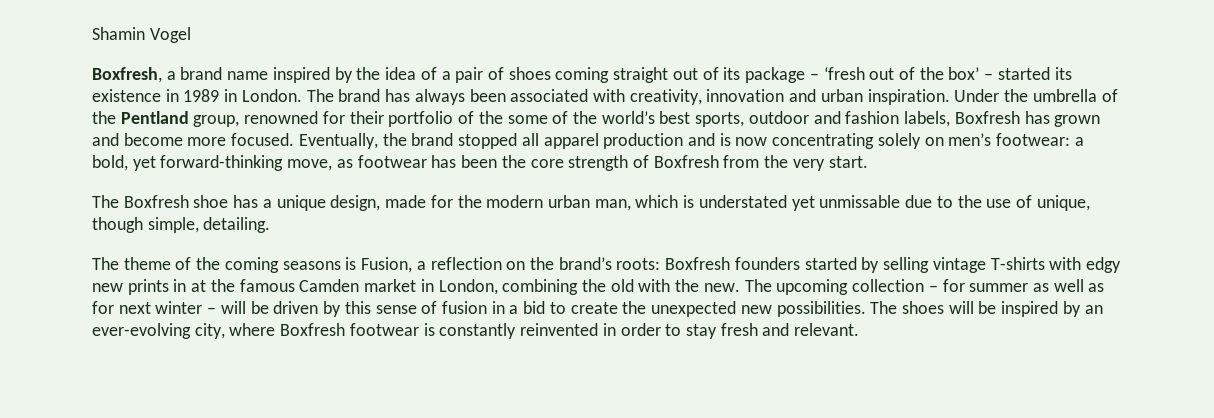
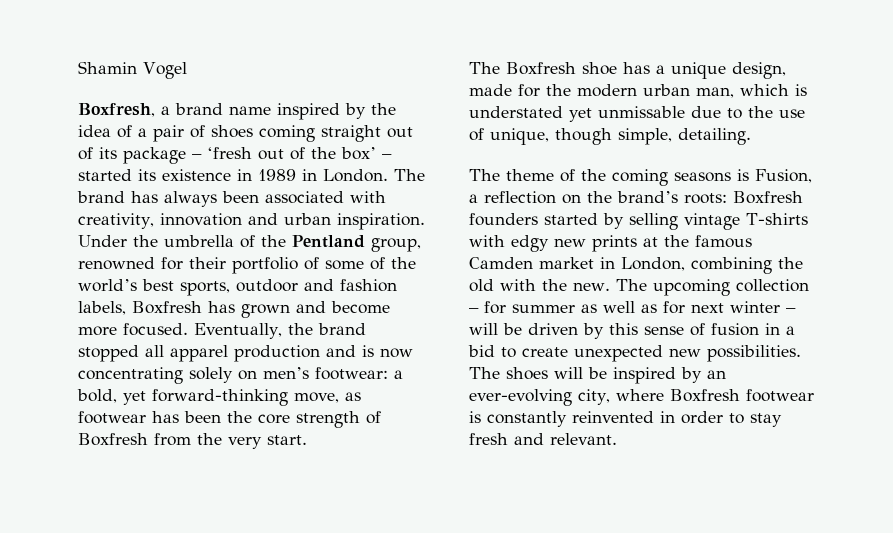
[478,111,503,124] the -> (319, 263) none
[173,279,187,292] in -> (637, 243) none
[622,301,647,314] the -> (568, 352) none

